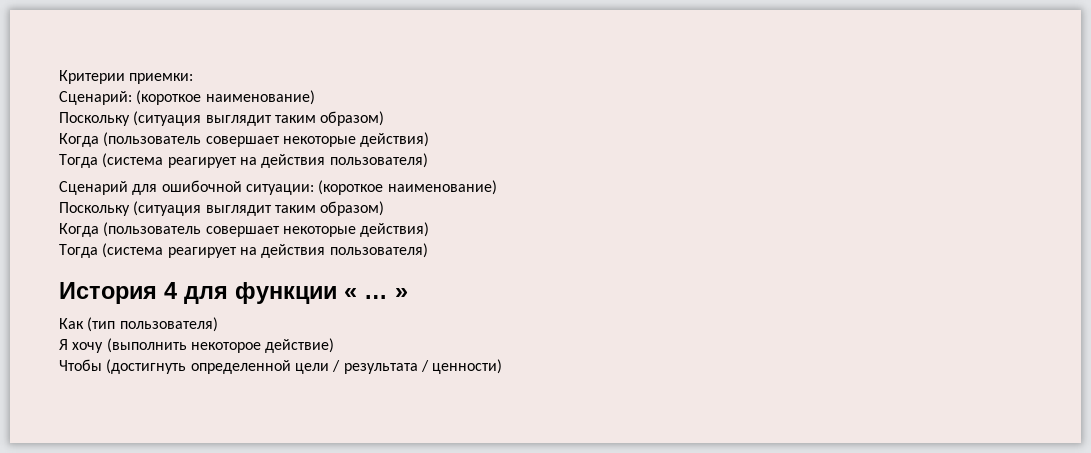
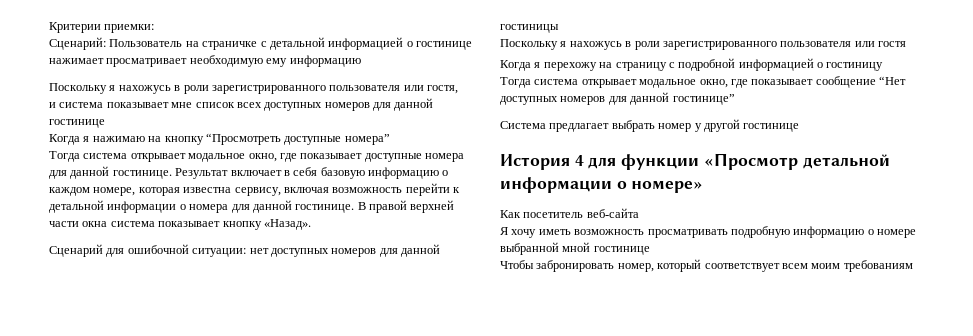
[136,90,315,105] [59,111,385,126] [59,132,430,147] [59,153,428,168] [59,180,497,195] [59,201,385,216] [59,222,430,237] [59,243,428,258] (короткое наименование) // Поскольку (ситуация выглядит таким образом) // Когда (пользователь совершает некоторые действия) // Тогда (система реагирует на действия пользователя) // Сценарий для ошибочной ситуации: (короткое наименование) // Поскольку (ситуация выглядит таким образом) // Когда (пользователь совершает некоторые действия) // Тогда (система реагирует на действия пользователя) -> [109,37,472,50] [49,55,361,67] [49,83,458,94] [49,98,434,111] [49,119,105,128] [49,133,390,145] [49,151,464,162] [49,166,449,179] [49,183,460,196] [49,200,455,213] [49,219,311,230] [49,244,440,257] [500,24,559,33] [500,39,906,50] [500,58,884,71] [500,76,906,88] [500,92,735,105] [500,119,800,132] Пользователь на страничке с детальной информацией о гостинице нажимает просматривает необходимую ему информацию // Поскольку я нахожусь в роли зарегистрированного пользователя или гостя, // и система показывает мне список всех доступных номеров для данной гостинице // Когда я нажимаю на кнопку “Просмотреть доступные номера” // Тогда система открывает модальное окно, где показывает доступные номера для данной гостинице. Результат включает в себя базовую информацию о каждом номере, которая известна сервису, включая возможность перейти к детальной информации о номера для данной гостинице. В правой верхней части окна система показывает кнопку «Назад». // Сценарий для ошибочной ситуации: нет доступных номеров для данной гостиницы // Поскольку я нахожусь в роли зарегистрированного пользователя или гостя // Когда я перехожу на страницу с подробной информацией о гостиницу // Тогда система открывает модальное окно, где показывает сообщение “Нет доступных номеров для данной гостинице” // Система предлагает выбрать номер у другой гостинице
[344,288,408,299] « … » -> [703,153,890,170] [500,177,704,193] «Просмотр детальной информации о номере»
[87,317,218,332] (тип пользователя) -> [523,208,639,218] посетитель веб-сайта
[106,338,335,353] [59,359,503,374] (выполнить некоторое действие) // Чтобы (достигнуть определенной цели / результата / ценности) -> [538,226,916,238] [500,242,650,255] [500,259,913,272] иметь возможность просматривать подробную информацию о номере выбранной мной гостинице // Чтобы забронировать номер, который соответствует всем моим требованиям

